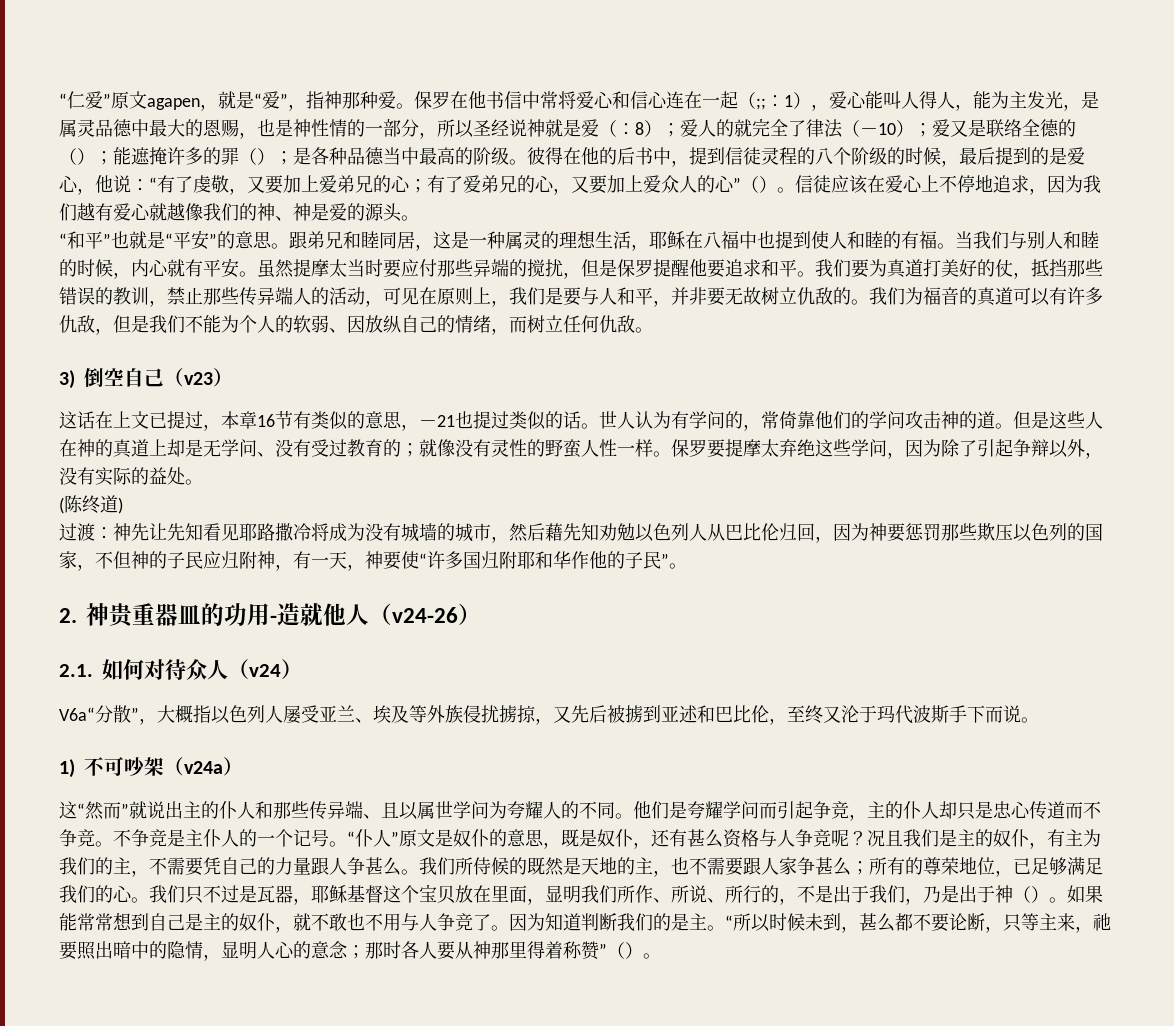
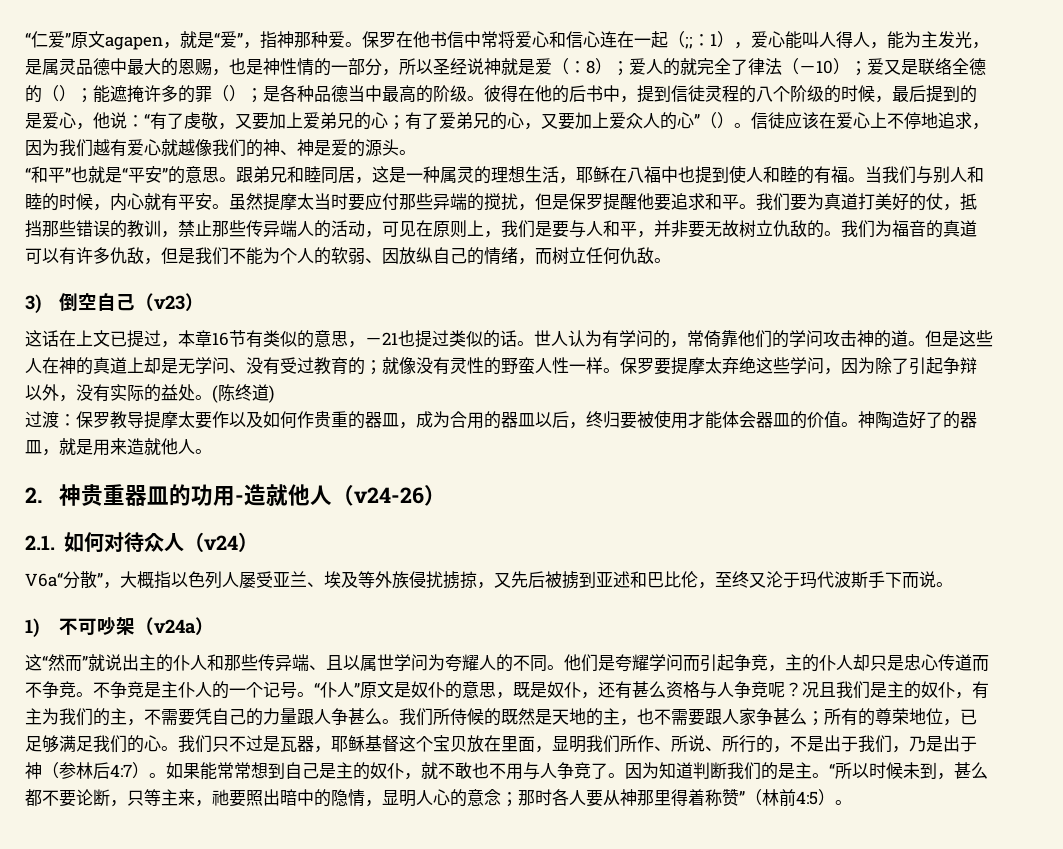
(203, 482) // -> (212, 397) none
[113,523,1103,543] [59,551,669,571] 神先让先知看见耶路撒冷将成为没有城墙的城市，然后藉先知劝勉以色列人从巴比伦归回，因为神要惩罚那些欺压以色列的国家，不但神的子民应归附神，有一天，神要使“许多国归附耶和华作他的子民” -> [76,410,977,429] [25,438,195,456] 保罗教导提摩太要作以及如何作贵重的器皿，成为合用的器皿以后，终归要被使用才能体会器皿的价值。神陶造好了的器皿，就是用来造就他人
(1031, 894) none -> [59,762,132,779] 参林后4:7
(625, 950) none -> [762,789,818,807] 林前4:5

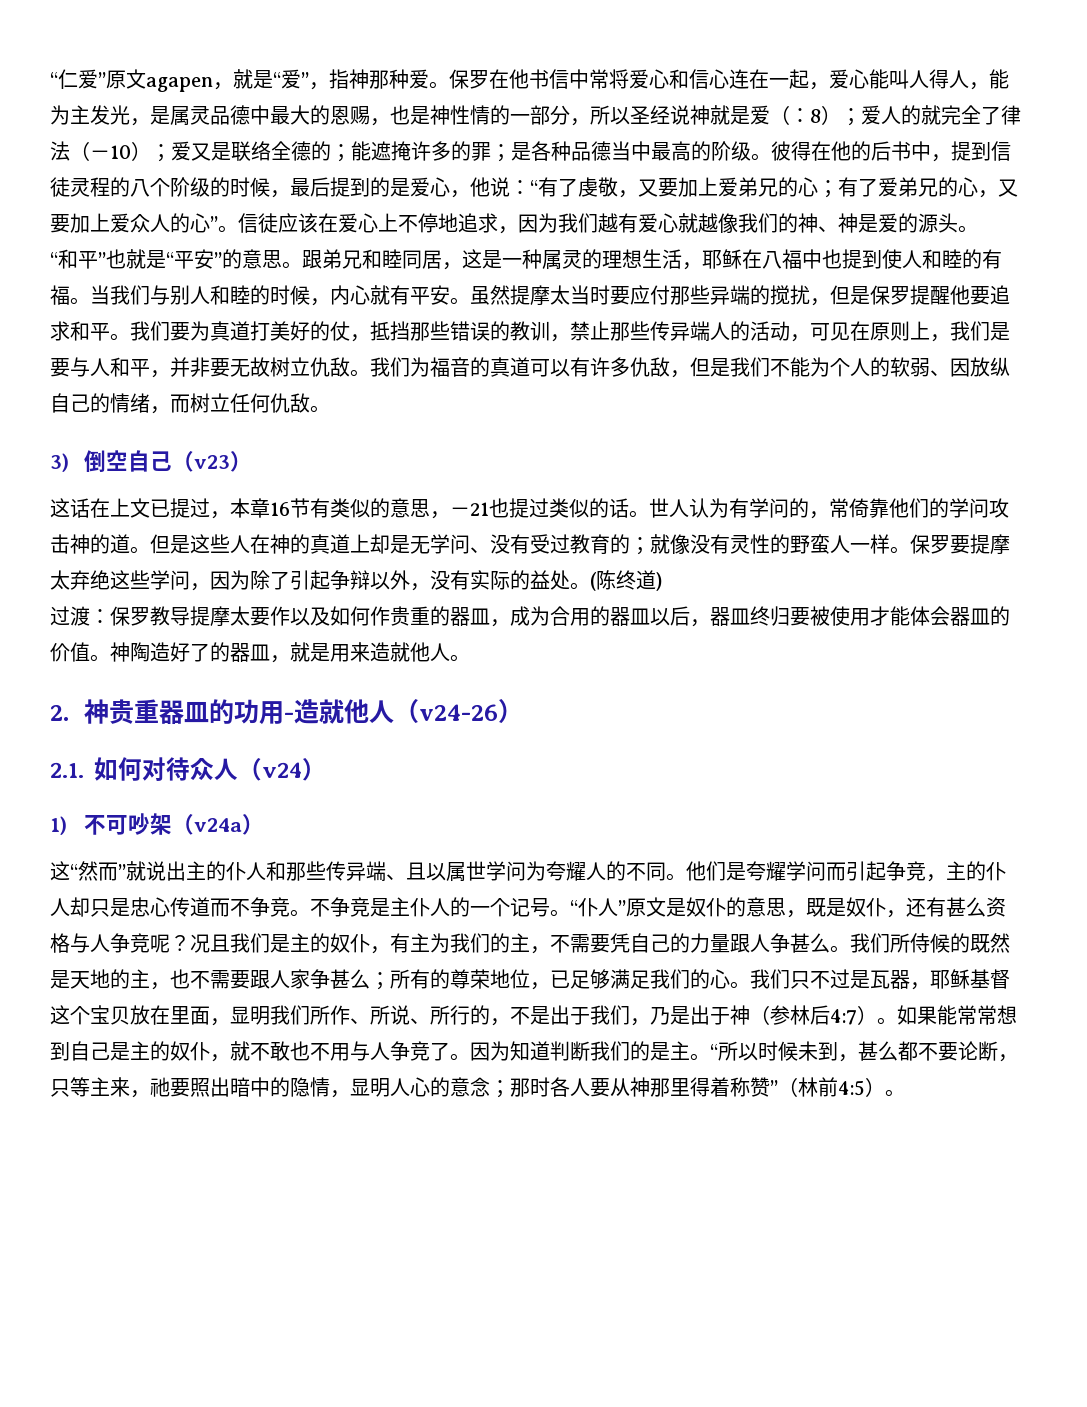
[668,31,734,49] （;;：1） -> (809, 79) none
[42,85,76,102] （） -> (331, 151) none
[212,85,246,102] （） -> (491, 151) none
[700,112,734,129] （） -> (218, 223) none
[807,220,824,238] 的 -> (350, 367) none
[552,357,569,374] 性 -> (850, 544) none
(586, 425) none -> [710,607,750,626] 器皿
[25,571,953,589] // V6a“分散”，大概指以色列人屡受亚兰、埃及等外族侵扰掳掠，又先后被掳到亚述和巴比伦，至终又沦于玛代波斯手下而说。 -> (326, 769) none

